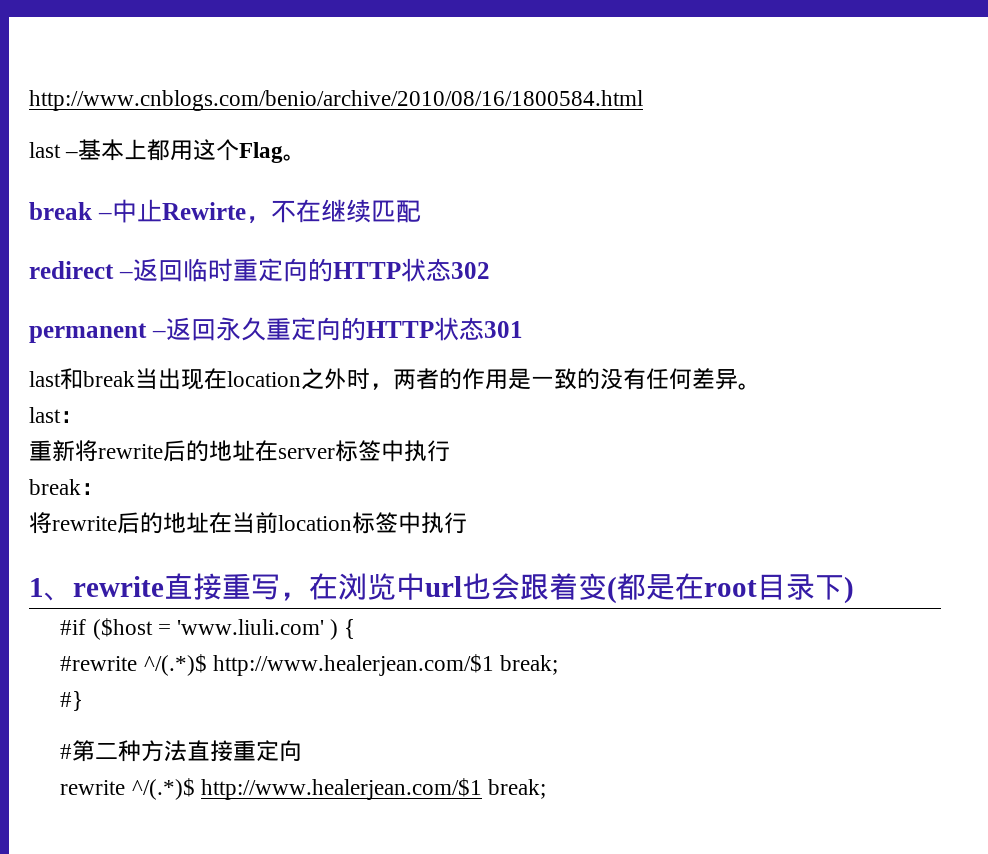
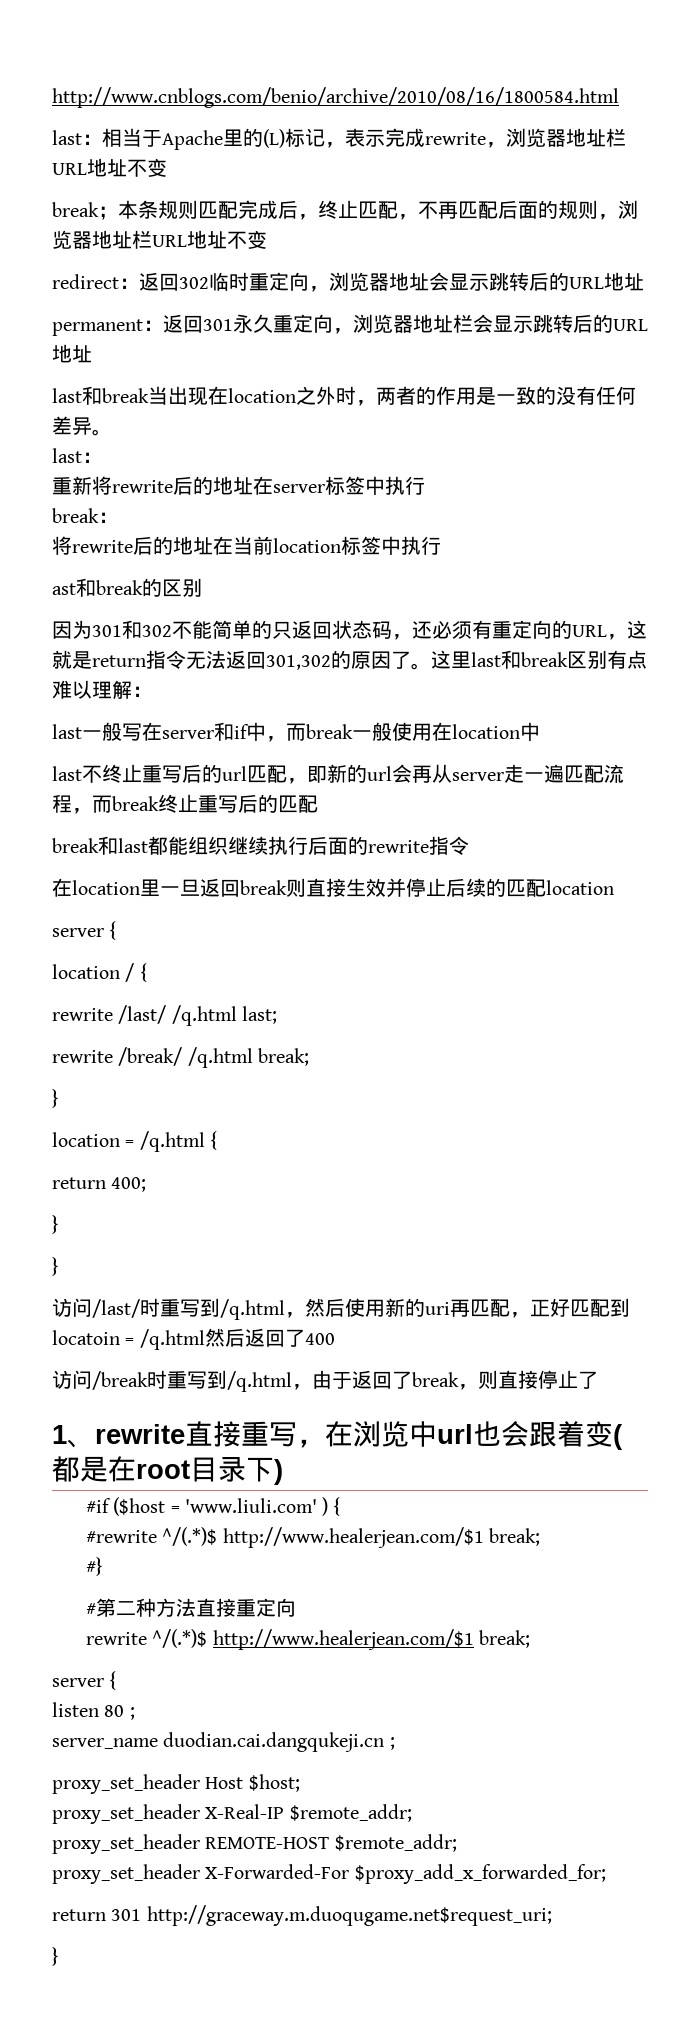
[65,139,307,163] [29,199,421,224] [29,258,490,282] [29,317,523,343] –基本上都用这个Flag。 // break –中止Rewirte，不在继续匹配 // redirect –返回临时重定向的HTTP状态302 // permanent –返回永久重定向的HTTP状态301 -> [82,128,626,150] [52,158,167,177] [52,200,638,220] [52,230,267,249] [52,272,644,292] [52,314,648,336] [52,344,92,363] ：相当于Apache里的(L)标记，表示完成rewrite，浏览器地址栏URL地址不变 // break；本条规则匹配完成后，终止匹配，不再匹配后面的规则，浏览器地址栏URL地址不变 // redirect：返回302临时重定向，浏览器地址会显示跳转后的URL地址 // permanent：返回301永久重定向，浏览器地址栏会显示跳转后的URL地址
(467, 523) none -> [52,578,202,597] [52,620,647,640] [52,650,647,670] [52,680,152,699] [52,722,540,742] [52,764,624,784] [52,794,318,814] [52,836,469,855] [52,878,614,898] [52,921,117,940] [52,963,147,982] [52,1005,277,1026] [52,1047,309,1068] [52,1089,59,1108] [52,1131,217,1152] [52,1177,147,1192] [52,1215,59,1234] [52,1257,59,1276] [52,1298,630,1320] [52,1328,335,1350] [52,1370,598,1392] // ast和break的区别 // 因为301和302不能简单的只返回状态码，还必须有重定向的URL，这就是return指令无法返回301,302的原因了。这里last和break区别有点难以理解： // last一般写在server和if中，而break一般使用在location中 // last不终止重写后的url匹配，即新的url会再从server走一遍匹配流程，而break终止重写后的匹配 // break和last都能组织继续执行后面的rewrite指令 // 在location里一旦返回break则直接生效并停止后续的匹配location // server { // location / { // rewrite /last/ /q.html last; // rewrite /break/ /q.html break; // } // location = /q.html { // return 400; // } // } // 访问/last/时重写到/q.html，然后使用新的uri再匹配，正好匹配到locatoin = /q.html然后返回了400 // 访问/break时重写到/q.html，由于返回了break，则直接停止了
(547, 789) none -> [52,1671,117,1690] [52,1702,135,1720] [52,1732,395,1752] [52,1774,300,1794] [52,1804,412,1824] [52,1834,457,1854] [52,1864,606,1884] [52,1905,552,1926] [52,1947,59,1966] // server { // listen 80 ; // server_name duodian.cai.dangqukeji.cn ; // proxy_set_header Host $host; // proxy_set_header X-Real-IP $remote_addr; // proxy_set_header REMOTE-HOST $remote_addr; // proxy_set_header X-Forwarded-For $proxy_add_x_forwarded_for; // return 301 http://graceway.m.duoqugame.net$request_uri; // }

